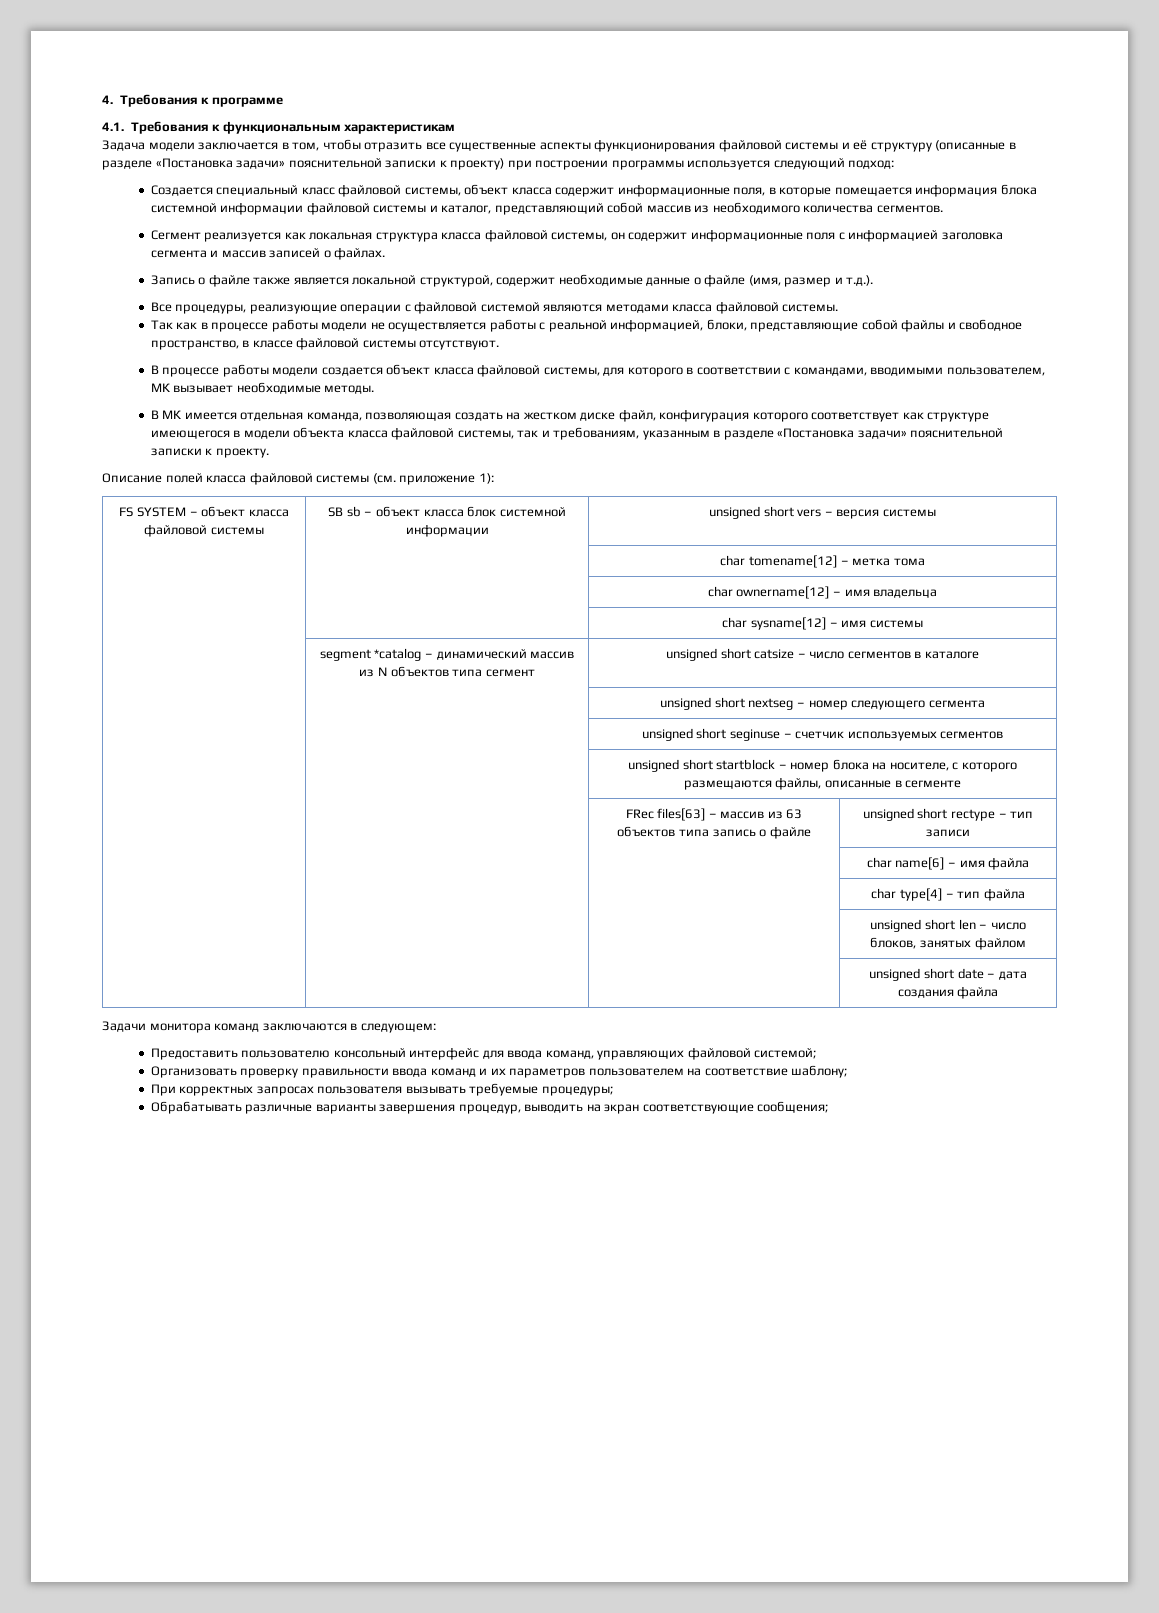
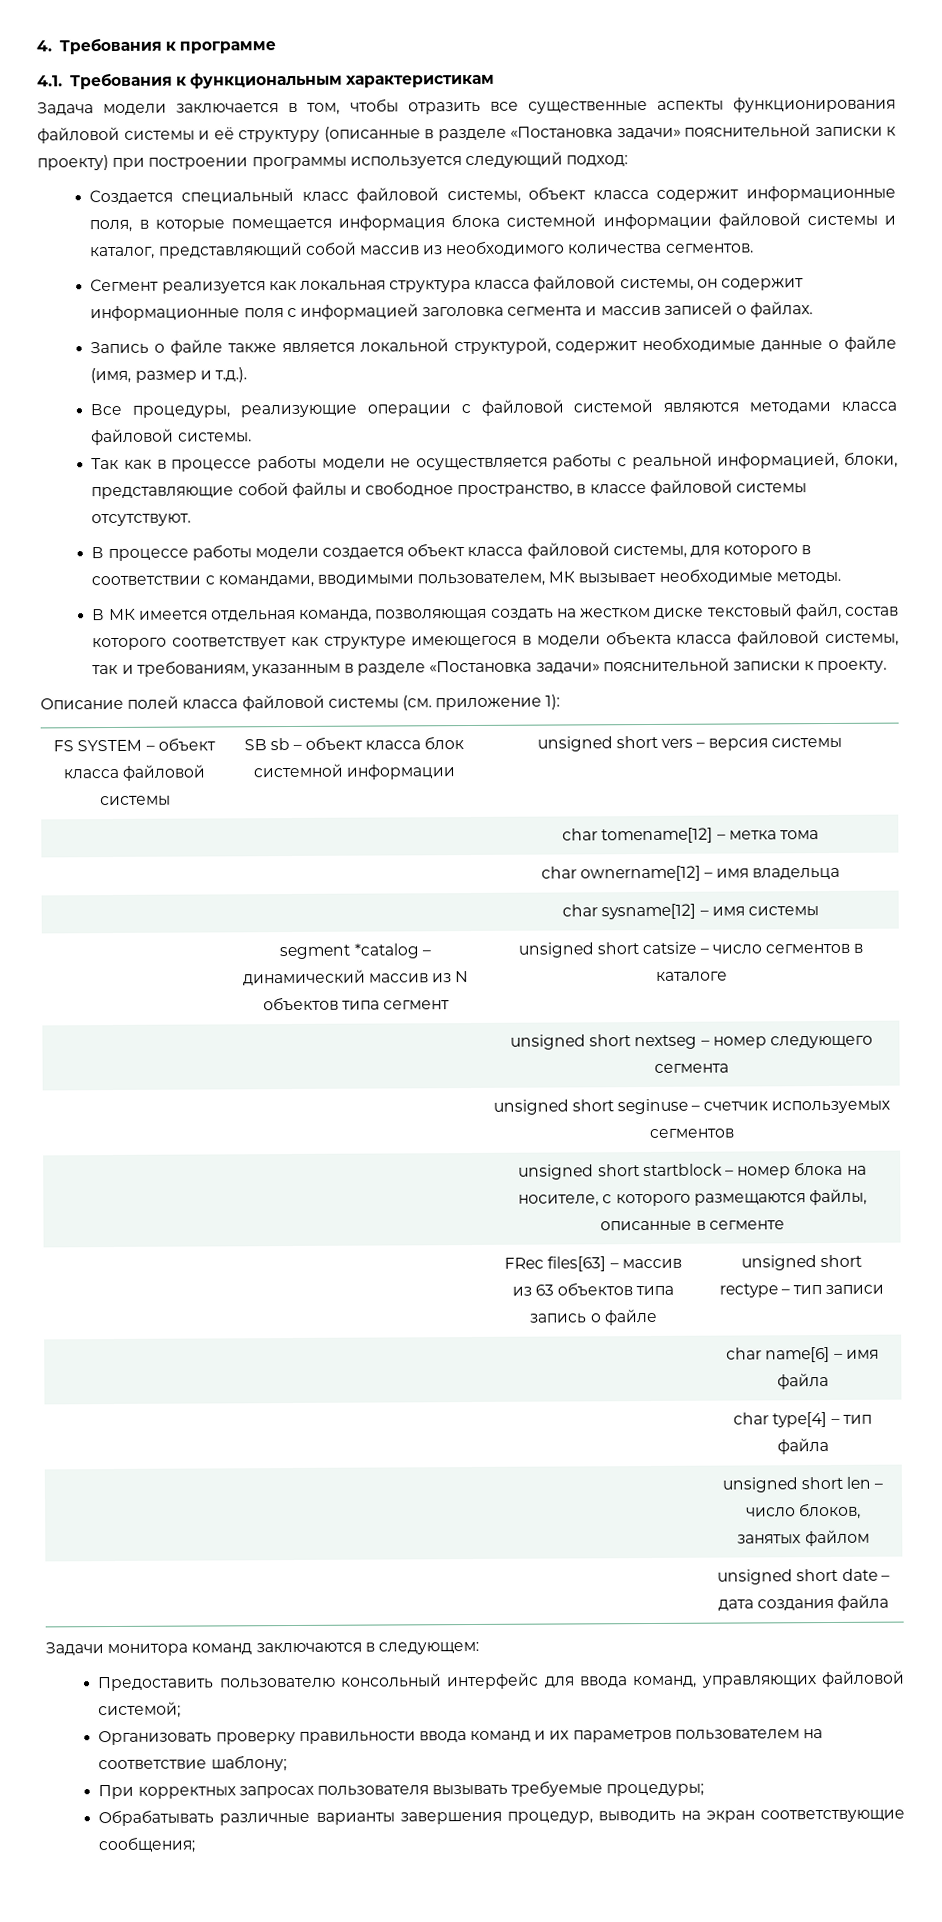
[618,410,750,422] файл, конфигурация -> [707,602,899,620] текстовый файл, состав

